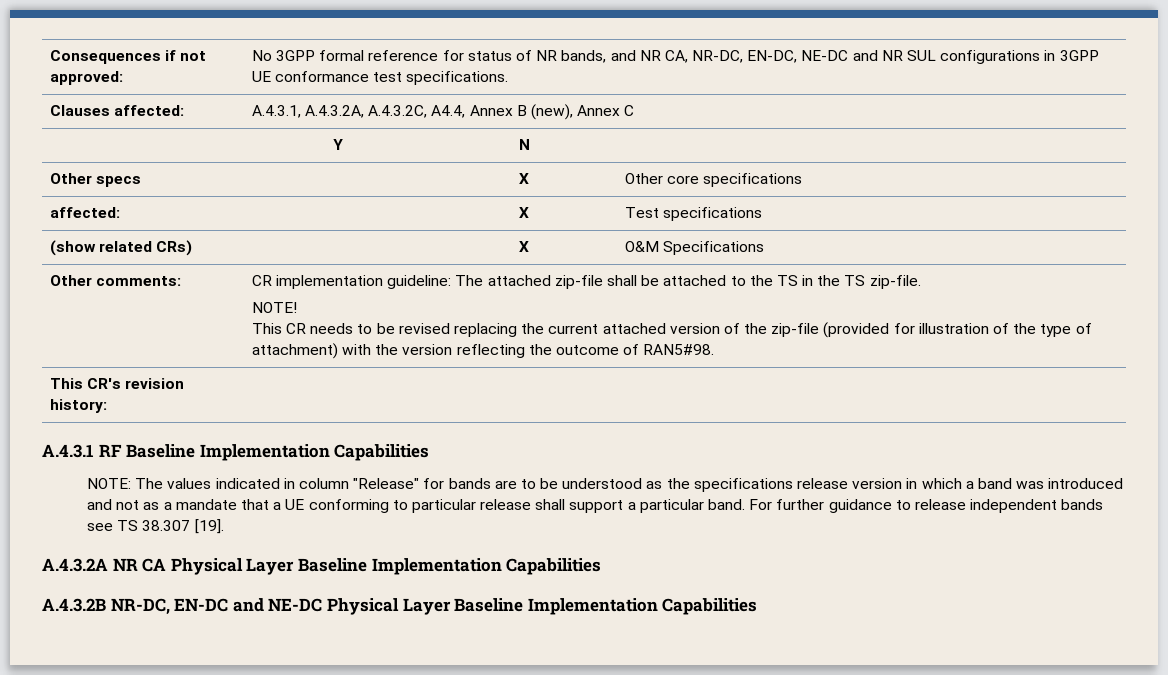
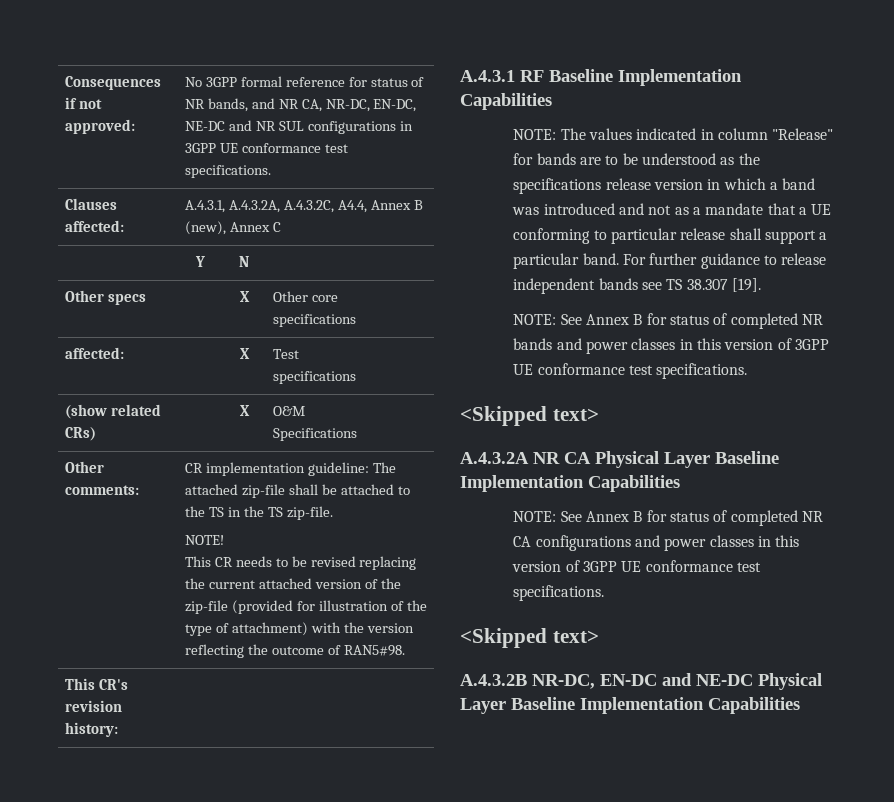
(224, 526) none -> [513,313,824,329] [513,338,830,354] [513,363,748,379] [460,406,599,426] // NOTE: See Annex B for status of completed NR bands and power classes in this version of 3GPP UE conformance test specifications. // <Skipped text>
(602, 566) none -> [513,510,824,526] [513,535,800,551] [512,560,762,572] [513,585,605,601] [460,628,599,648] // NOTE: See Annex B for status of completed NR CA configurations and power classes in this version of 3GPP UE conformance test specifications. // <Skipped text>

